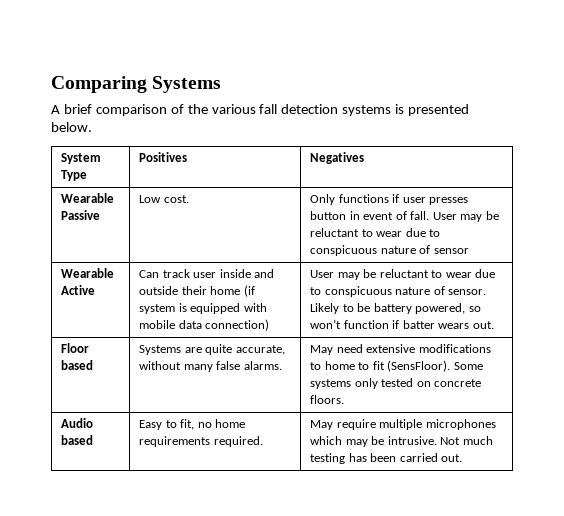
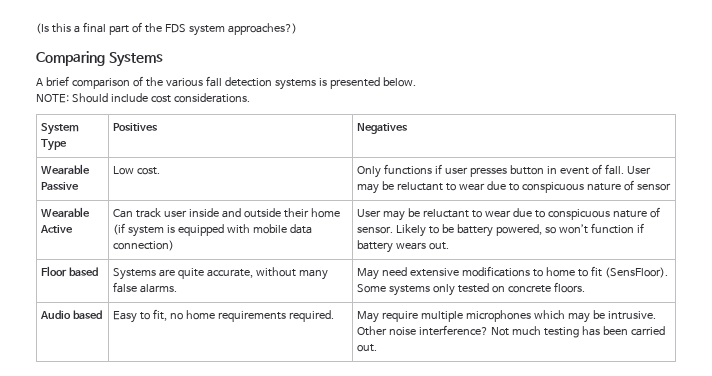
(51, 84) none -> [36,22,297,36] (Is this a final part of the FDS system approaches?) //
(92, 127) none -> [36,93,250,103] // NOTE: Should include cost considerations.
[402,320,435,329] batter -> [357,240,394,253] battery
(437, 440) none -> [357,325,488,336] Other noise interference?

